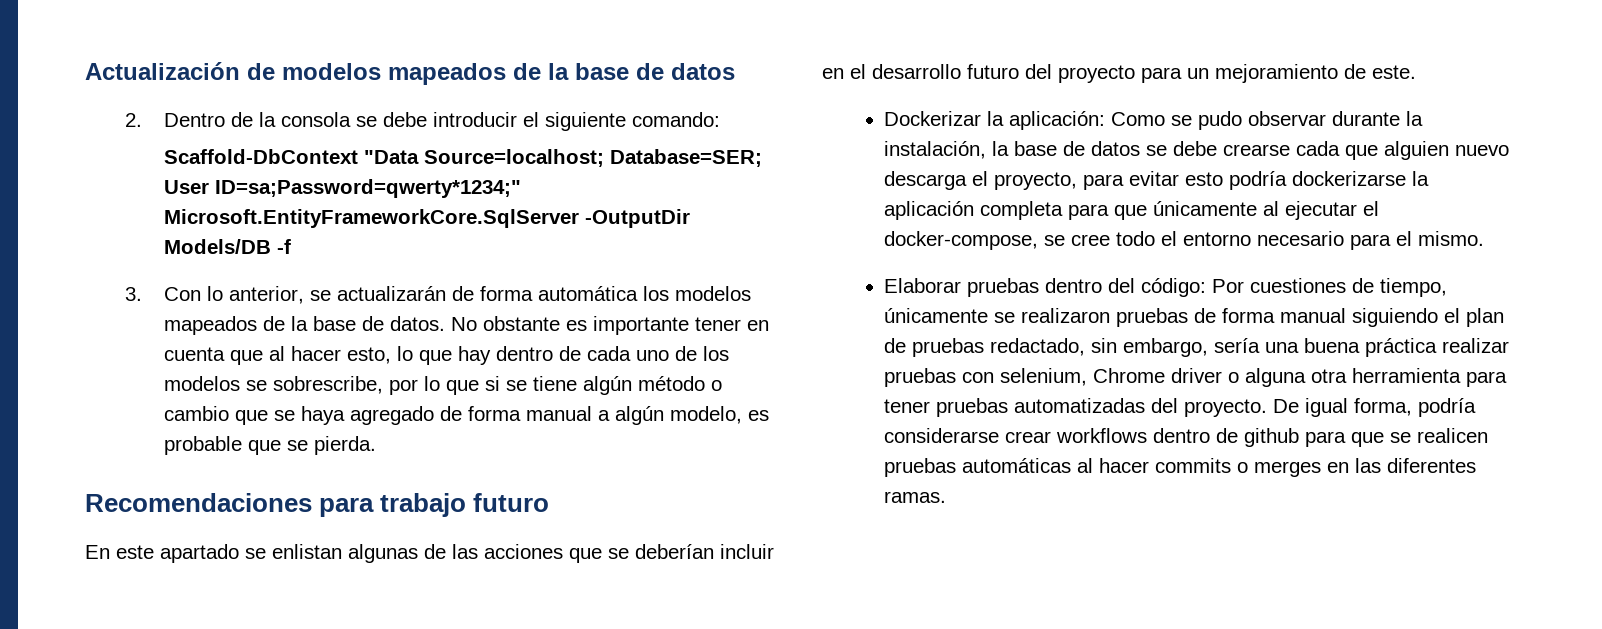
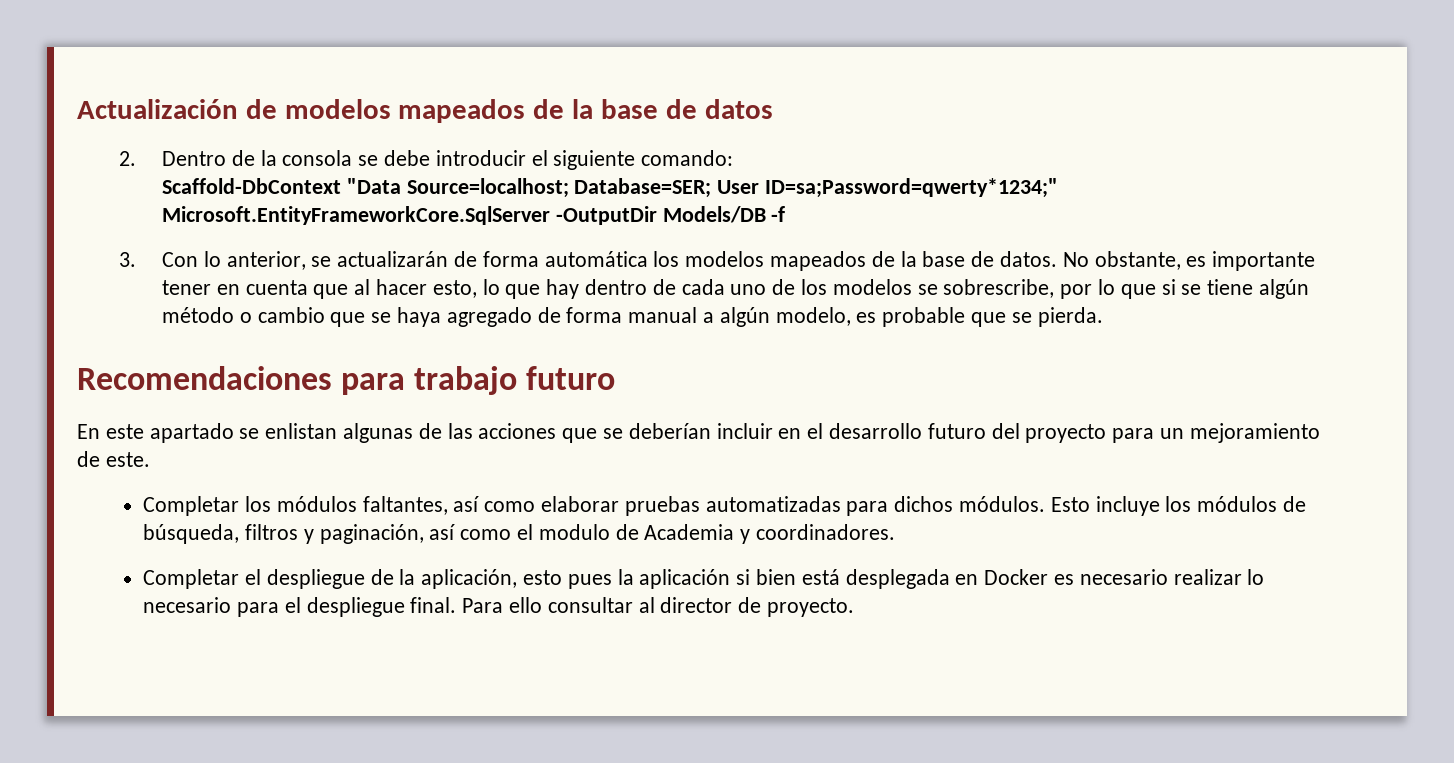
[483,316,561,331] obstante -> [1094,251,1181,270] obstante,
[884,111,1424,130] [884,141,1510,160] [884,171,1430,190] [884,201,1380,220] [884,231,1485,250] [884,278,1448,297] [884,308,1505,327] [884,338,1510,357] [884,368,1508,387] [884,398,1477,417] [884,428,1489,447] [884,458,1477,477] [884,491,947,503] Dockerizar la aplicación: Como se pudo observar durante la instalación, la base de datos se debe crearse cada que alguien nuevo descarga el proyecto, para evitar esto podría dockerizarse la aplicación completa para que únicamente al ejecutar el docker-compose, se cree todo el entorno necesario para el mismo. // Elaborar pruebas dentro del código: Por cuestiones de tiempo, únicamente se realizaron pruebas de forma manual siguiendo el plan de pruebas redactado, sin embargo, sería una buena práctica realizar pruebas con selenium, Chrome driver o alguna otra herramienta para tener pruebas automatizadas del proyecto. De igual forma, podría considerarse crear workflows dentro de github para que se realicen pruebas automáticas al hacer commits o merges en las diferentes ramas. -> [143,496,1307,516] [143,524,895,544] [143,569,1265,589] [143,597,854,617] Completar los módulos faltantes, así como elaborar pruebas automatizadas para dichos módulos. Esto incluye los módulos de búsqueda, filtros y paginación, así como el modulo de Academia y coordinadores. // Completar el despliegue de la aplicación, esto pues la aplicación si bien está desplegada en Docker es necesario realizar lo necesario para el despliegue final. Para ello consultar al director de proyecto.

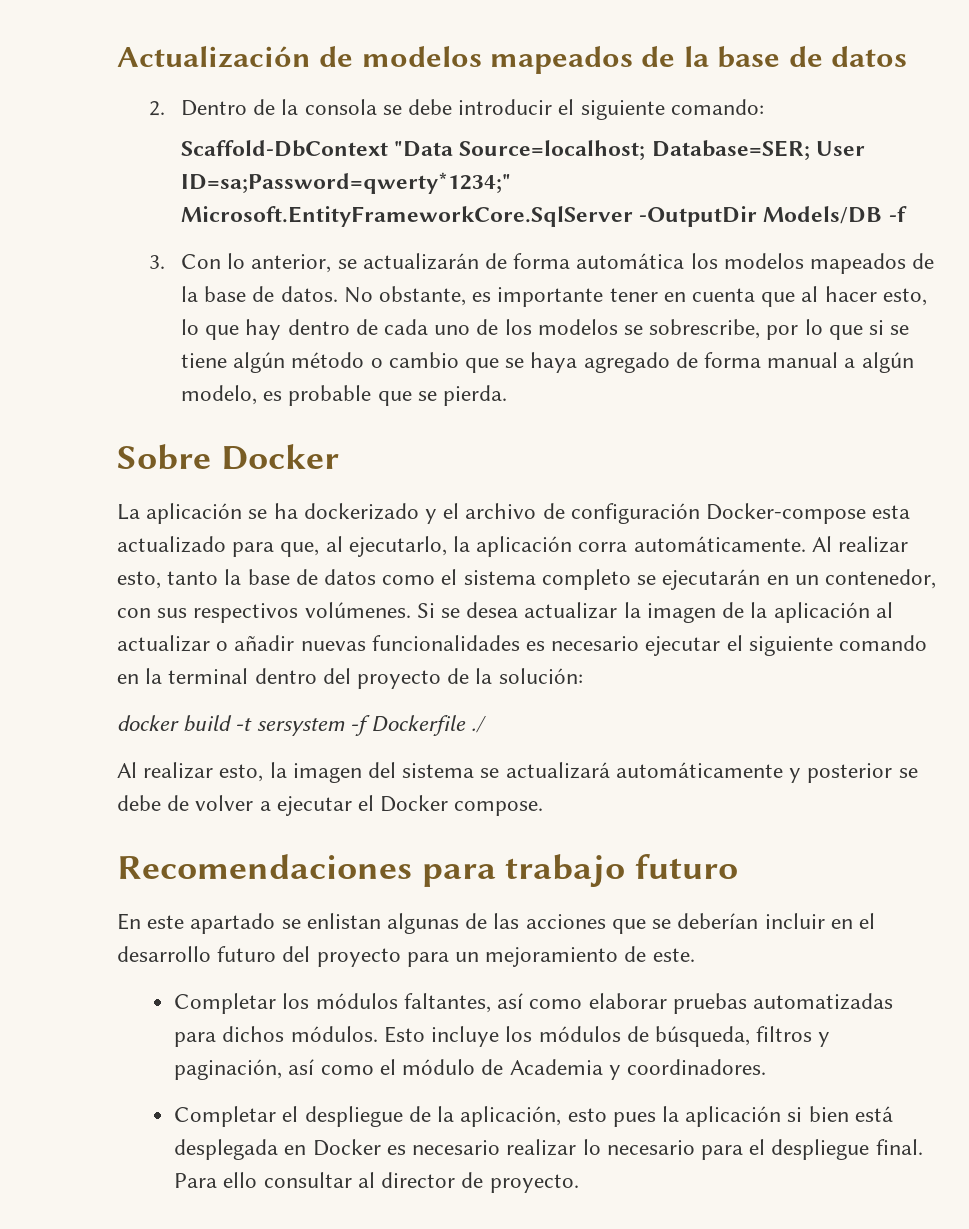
(1103, 317) none -> [117,444,339,470] [117,503,911,524] [117,536,909,557] [117,569,936,590] [117,602,893,623] [117,635,928,656] [117,668,583,689] [117,715,487,736] [117,762,918,783] [117,795,544,816] // Sobre Docker // La aplicación se ha dockerizado y el archivo de configuración Docker-compose esta actualizado para que, al ejecutarlo, la aplicación corra automáticamente. Al realizar esto, tanto la base de datos como el sistema completo se ejecutarán en un contenedor, con sus respectivos volúmenes. Si se desea actualizar la imagen de la aplicación al actualizar o añadir nuevas funcionalidades es necesario ejecutar el siguiente comando en la terminal dentro del proyecto de la solución: // docker build -t sersystem -f Dockerfile ./ // Al realizar esto, la imagen del sistema se actualizará automáticamente y posterior se debe de volver a ejecutar el Docker compose.
[538,524,610,540] modulo -> [402,1059,476,1075] módulo

